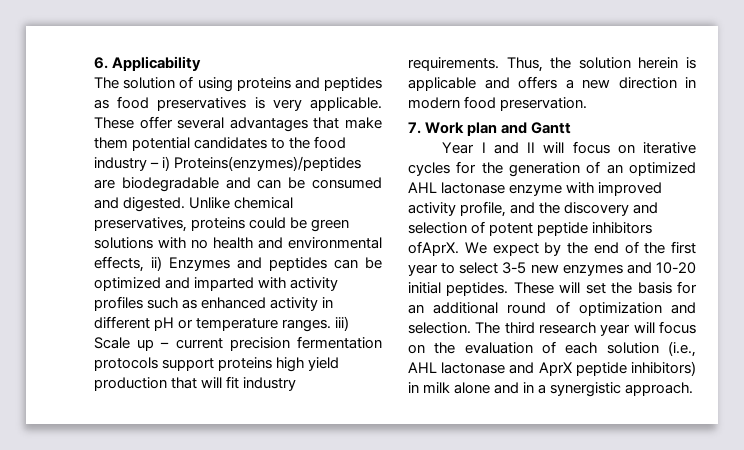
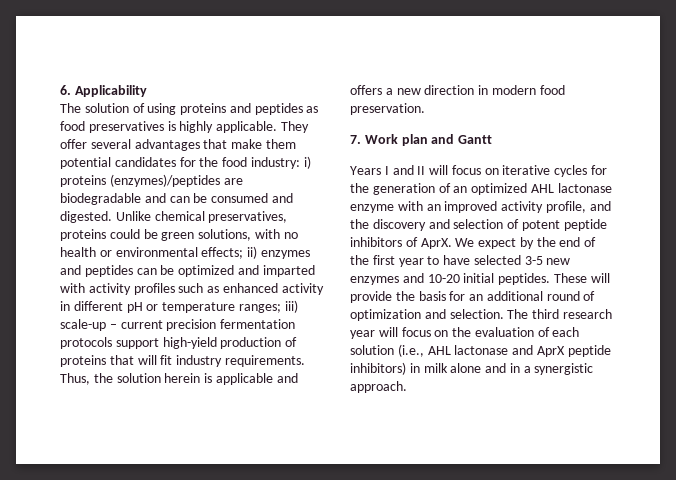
[272,97,382,111] [94,117,134,129] very applicable. These -> [179,121,309,133] highly applicable. They
[271,138,286,149] to -> [179,157,196,167] for
[94,156,362,171] industry – i) Proteins(enzymes)/peptides -> [250,156,311,169] [60,174,220,187] industry: i) proteins (enzymes)/peptides
[94,237,153,249] solutions -> [198,229,252,241] solutions,
[258,237,382,249] [94,256,230,272] and environmental effects, ii) Enzymes -> [99,246,310,259] or environmental effects; ii) enzymes
[282,316,350,332] [94,337,155,351] ranges. iii) Scale up -> [238,300,298,313] [60,319,106,331] ranges; iii) scale-up
[218,357,340,372] [94,377,167,391] proteins high yield production -> [162,337,298,349] [60,355,106,367] high-yield production of proteins
[442,142,475,154] Year -> [350,166,381,175] Years
(595, 188) none -> [426,204,441,211] an
[408,241,459,256] ofAprX. -> [405,237,452,249] of AprX.
[459,262,499,274] select -> [443,255,521,265] have selected
[585,283,606,294] set -> [350,291,392,303] provide

